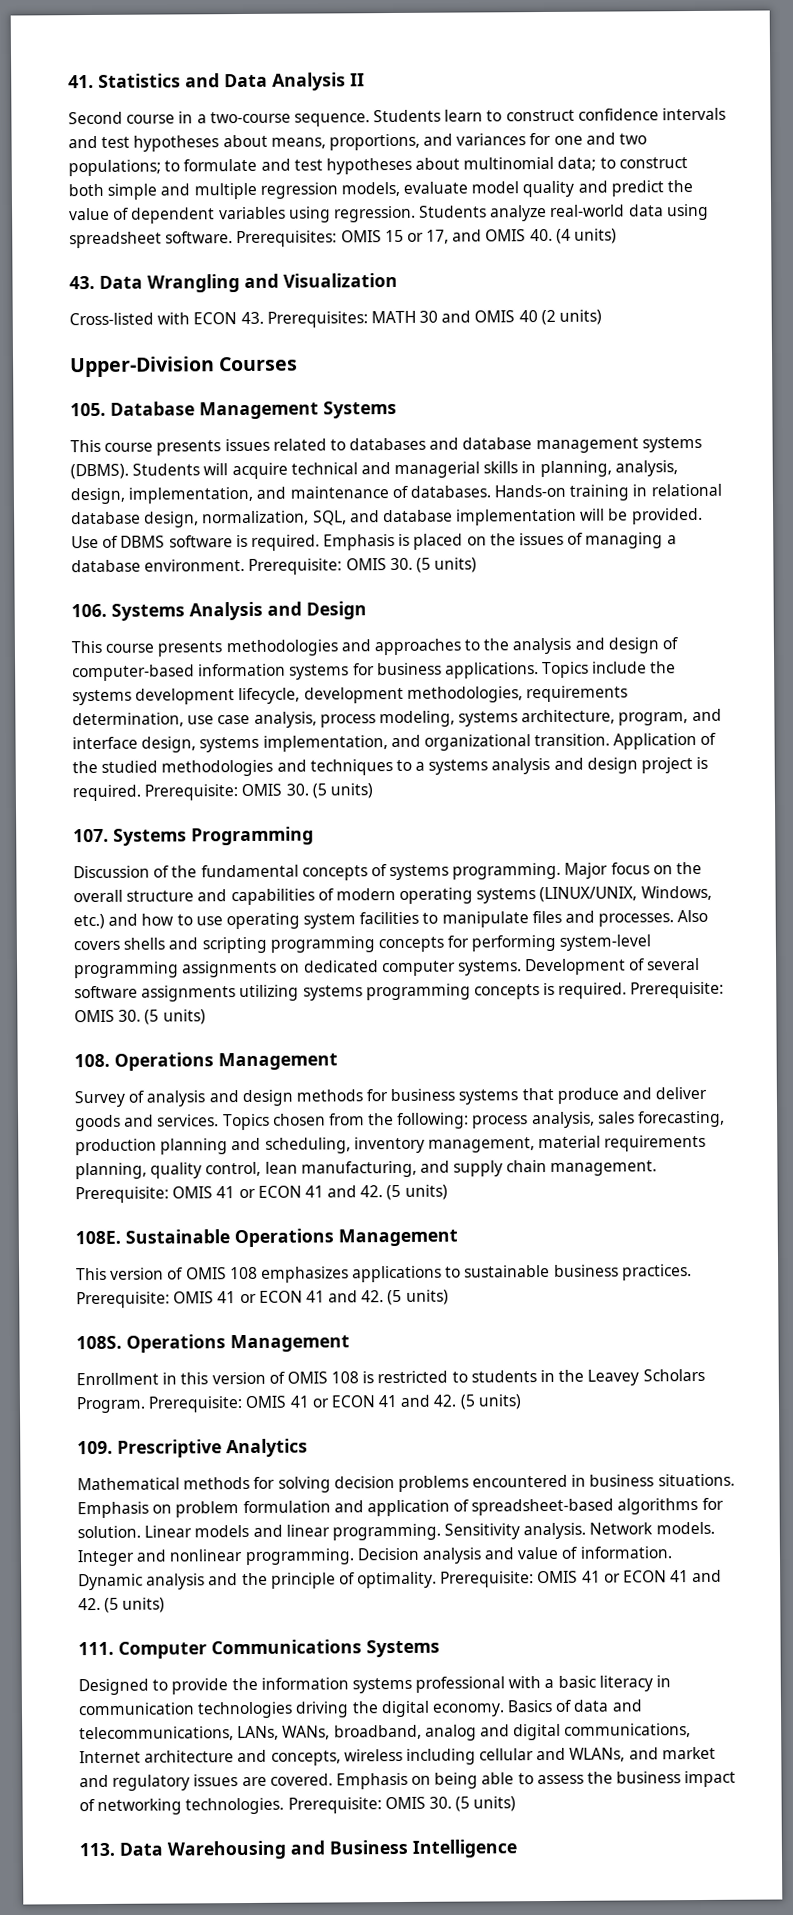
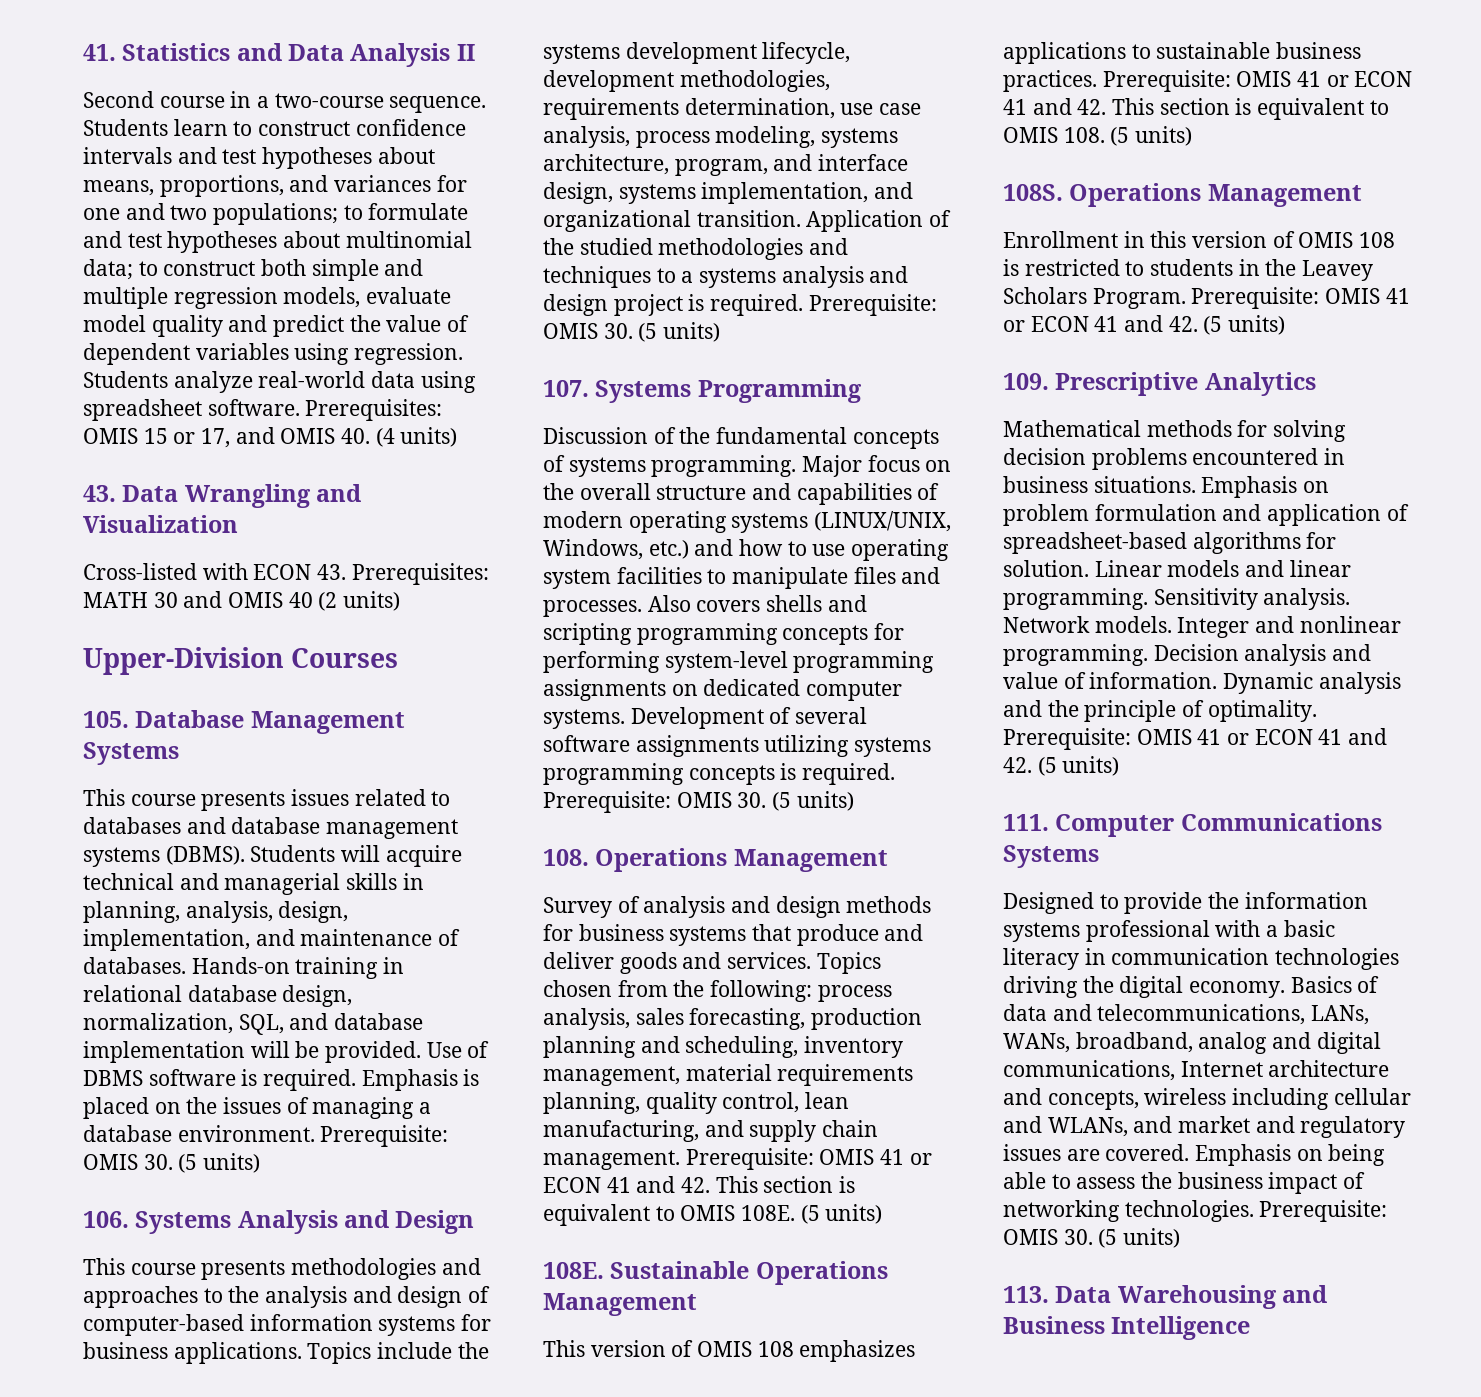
(384, 1191) none -> [715,1176,856,1193] [543,1204,796,1226] This section is equivalent to OMIS 108E.
(385, 1296) none -> [1112,98,1389,120] [1003,127,1105,143] This section is equivalent to OMIS 108.

